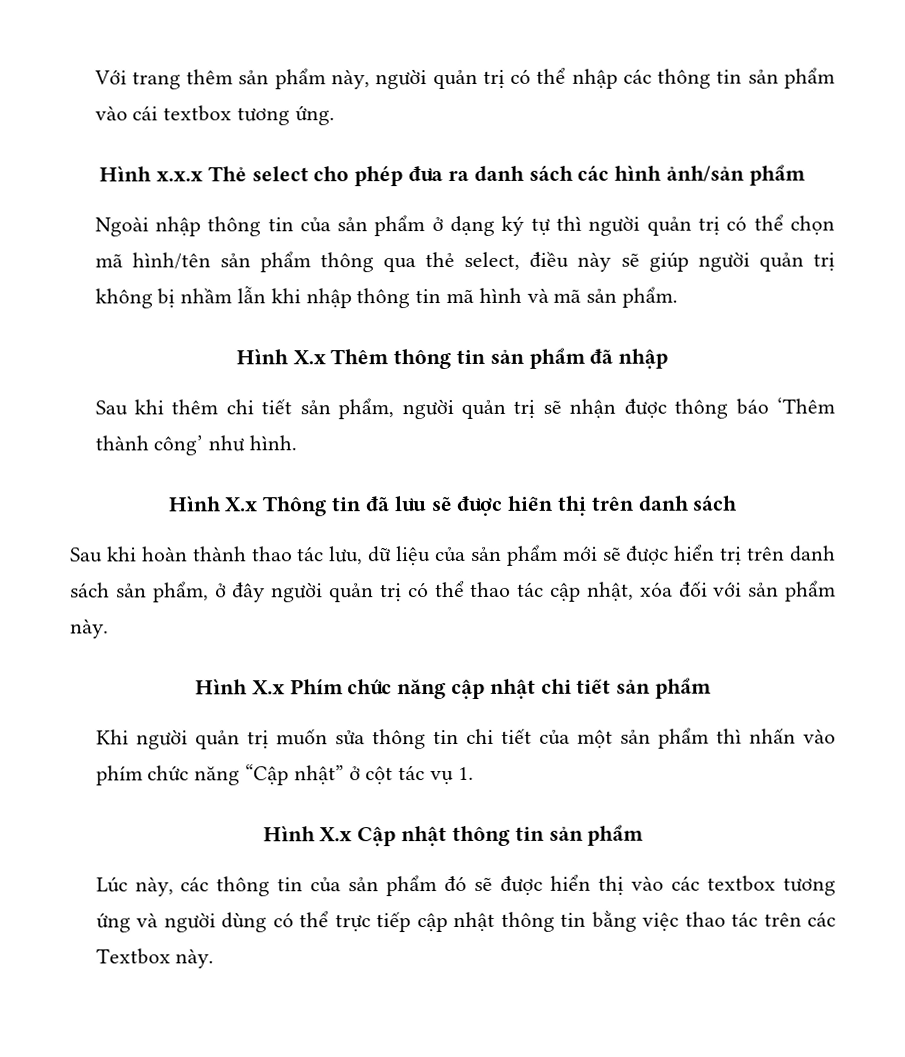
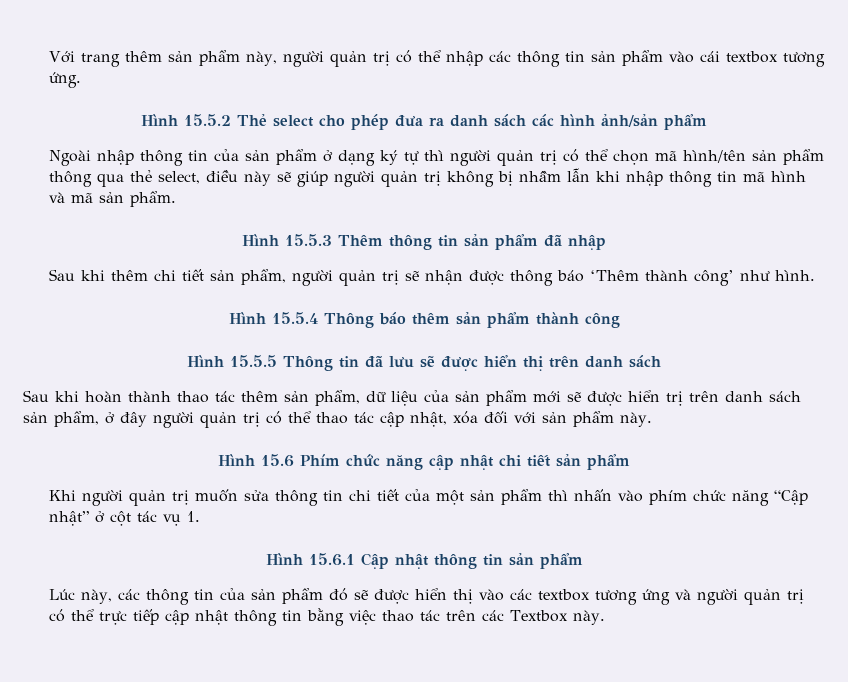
[156,171,204,182] x.x.x -> [184,114,231,126] 15.5.2
[292,350,326,365] X.x -> [285,234,332,246] 15.5.3
[224,497,258,512] X.x -> [271,312,620,328] [187,355,277,367] 15.5.4 Thông báo thêm sản phẩm thành công // Hình 15.5.5
[329,546,364,565] lưu, -> [241,390,360,406] thêm sản phẩm,
[251,680,285,695] X.x -> [261,454,294,467] 15.6
[319,827,353,842] X.x -> [308,553,355,566] 15.6.1
[221,912,268,933] dùng -> [744,589,805,605] quản trị

